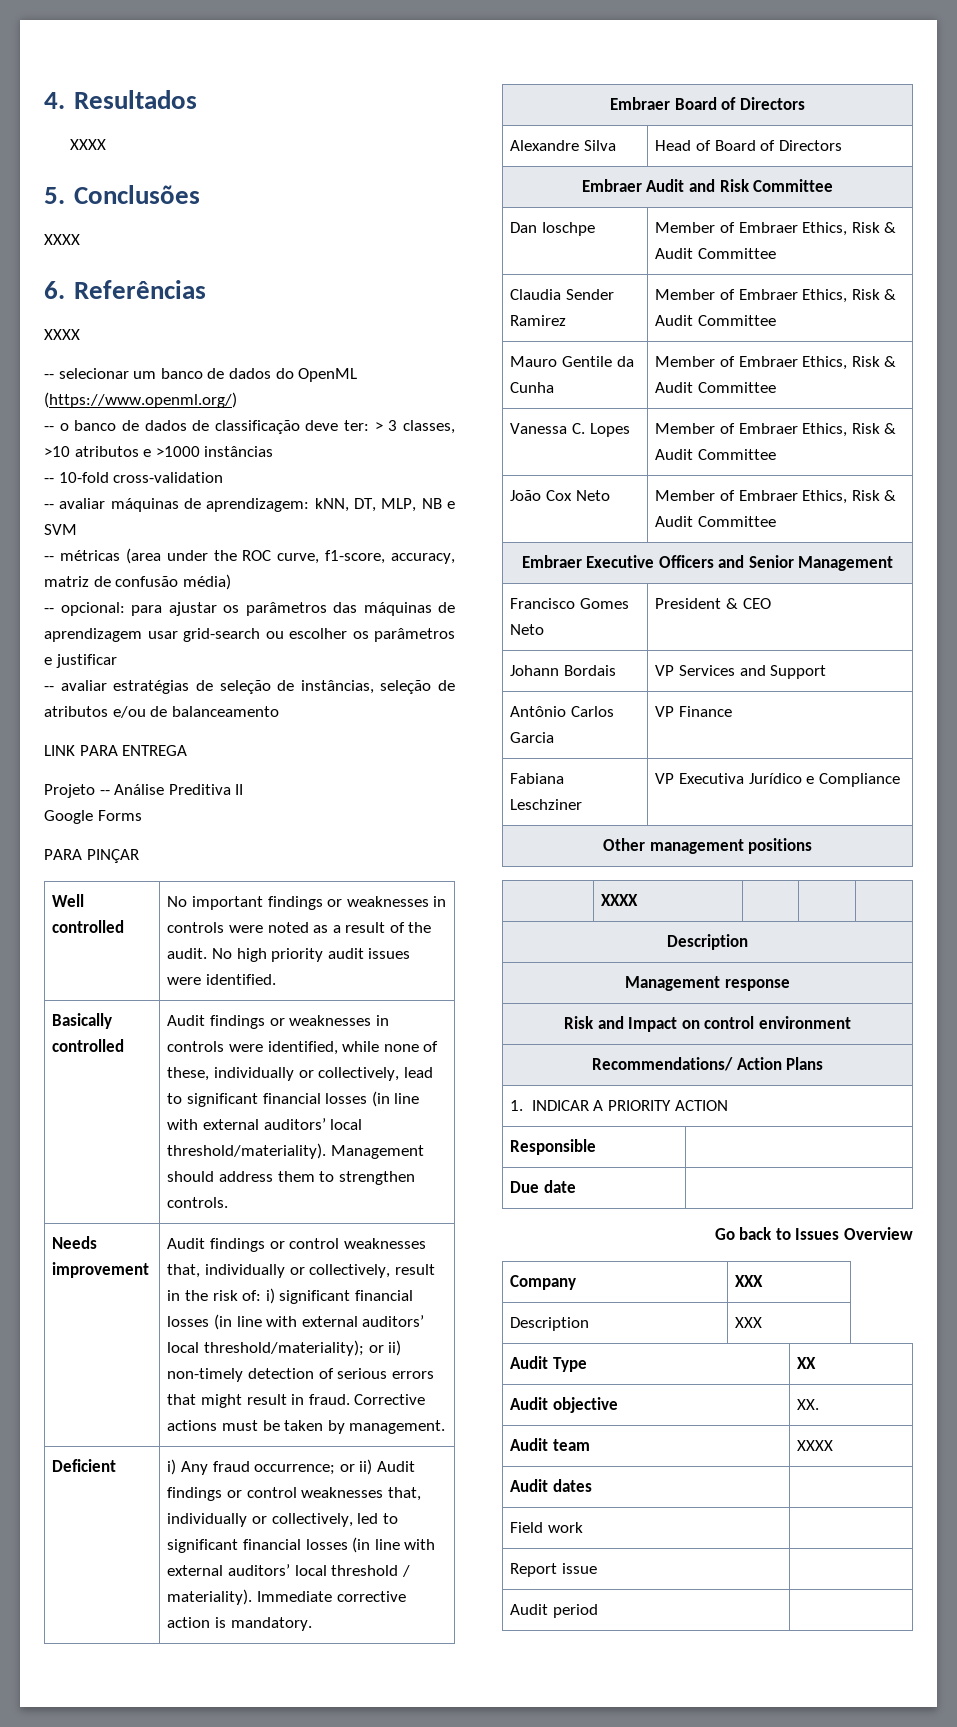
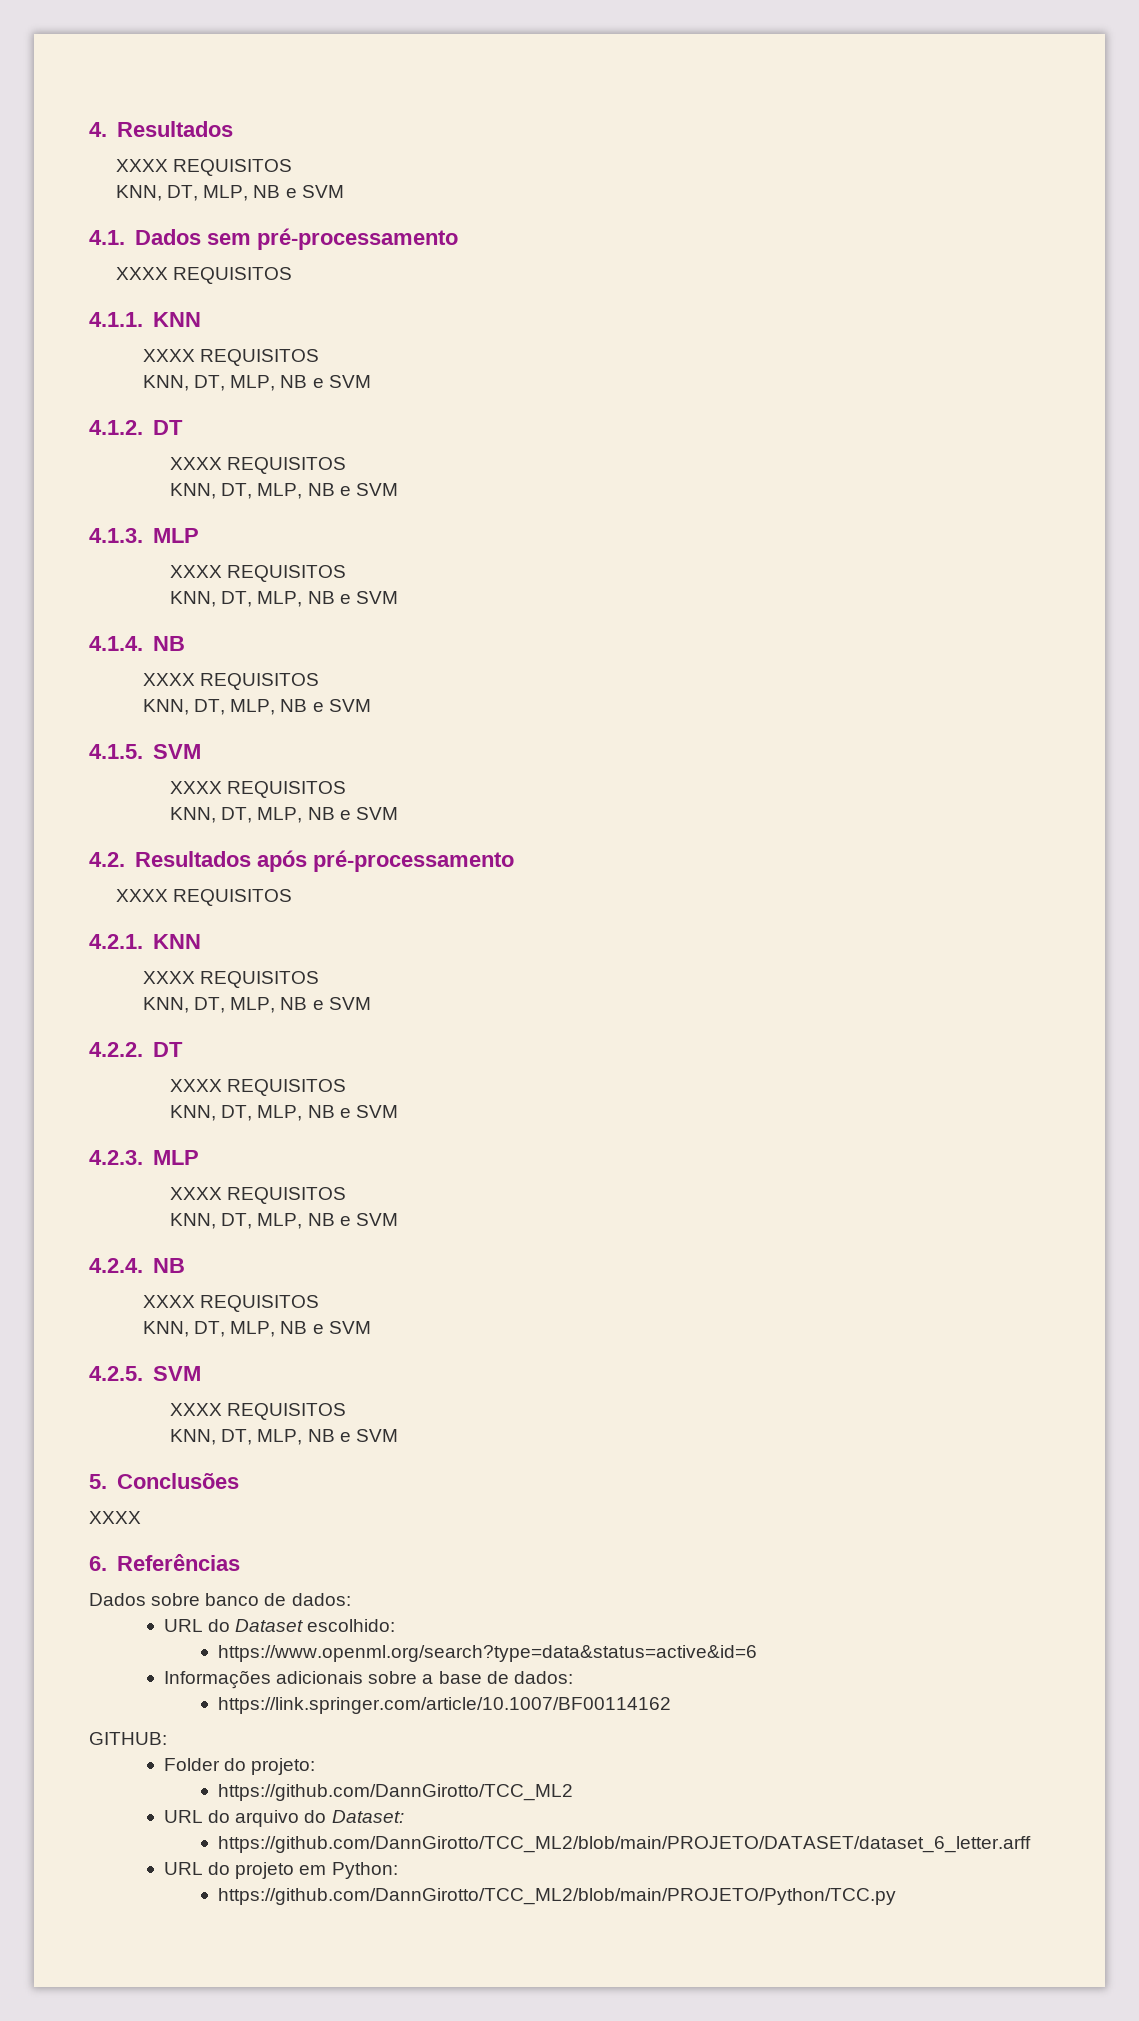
(106, 144) none -> [173,159,293,176] [116,185,344,201] [89,228,458,250] [116,267,293,284] [89,312,201,327] [143,349,320,366] [143,375,371,391] [89,420,183,435] [170,457,347,474] [170,483,398,499] [89,528,199,543] [170,565,347,582] [170,591,398,607] [89,636,185,651] [143,673,320,690] [143,699,371,715] [89,744,201,759] [170,781,347,798] [170,807,398,823] [89,850,514,872] [116,889,293,906] [89,934,201,949] [143,971,320,988] [143,997,371,1013] [89,1042,183,1057] [170,1079,347,1096] [170,1105,398,1121] [89,1150,199,1165] [170,1187,347,1204] [170,1213,398,1229] [89,1258,185,1273] [143,1295,320,1312] [143,1321,371,1337] [89,1366,201,1381] [170,1403,347,1420] [170,1429,398,1445] REQUISITOS // KNN, DT, MLP, NB e SVM // 4.1. Dados sem pré-processamento // XXXX REQUISITOS // 4.1.1. KNN // XXXX REQUISITOS // KNN, DT, MLP, NB e SVM // 4.1.2. DT // XXXX REQUISITOS // KNN, DT, MLP, NB e SVM // 4.1.3. MLP // XXXX REQUISITOS // KNN, DT, MLP, NB e SVM // 4.1.4. NB // XXXX REQUISITOS // KNN, DT, MLP, NB e SVM // 4.1.5. SVM // XXXX REQUISITOS // KNN, DT, MLP, NB e SVM // 4.2. Resultados após pré-processamento // XXXX REQUISITOS // 4.2.1. KNN // XXXX REQUISITOS // KNN, DT, MLP, NB e SVM // 4.2.2. DT // XXXX REQUISITOS // KNN, DT, MLP, NB e SVM // 4.2.3. MLP // XXXX REQUISITOS // KNN, DT, MLP, NB e SVM // 4.2.4. NB // XXXX REQUISITOS // KNN, DT, MLP, NB e SVM // 4.2.5. SVM // XXXX REQUISITOS // KNN, DT, MLP, NB e SVM
[44,329,80,340] [44,368,358,382] [44,392,237,408] [44,420,455,434] [44,446,274,457] [44,472,224,483] [44,498,455,512] [44,524,77,535] [44,548,455,564] [44,574,231,590] [44,602,455,616] [44,628,455,642] [44,654,117,668] [44,680,455,694] [44,706,279,718] [44,745,188,756] [44,784,244,798] [44,810,142,824] [44,849,139,863] [52,894,85,907] [52,920,125,933] [167,896,447,910] [167,922,432,933] [167,948,411,962] [167,974,276,985] [52,1013,113,1029] [52,1039,125,1052] [167,1015,389,1029] [167,1041,439,1055] [167,1067,433,1081] [167,1091,420,1107] [167,1118,363,1130] [167,1143,424,1159] [167,1171,415,1185] [167,1197,229,1208] [52,1236,98,1249] [52,1262,150,1278] [167,1238,426,1252] [167,1264,435,1278] [167,1288,413,1304] [167,1314,425,1330] [167,1340,402,1356] [167,1368,434,1382] [167,1394,426,1408] [167,1420,446,1434] [52,1459,117,1472] [167,1459,415,1475] [167,1487,421,1501] [167,1513,398,1527] [167,1537,436,1553] [167,1564,410,1577] [167,1589,406,1605] [167,1617,312,1631] [610,97,805,110] [510,140,616,151] [655,140,842,151] [581,179,834,192] [510,222,595,236] [655,222,897,236] [655,248,776,259] [510,289,614,300] [510,315,567,326] [655,289,897,303] [655,315,776,326] [510,356,634,367] [510,382,555,393] [655,356,897,370] [655,382,776,393] [510,423,630,437] [655,423,897,437] [655,449,776,460] [510,490,610,501] [655,490,897,504] [655,516,776,527] [521,555,894,571] [510,598,629,609] [510,624,545,635] [655,598,771,609] [510,665,616,676] [655,665,827,679] [510,706,614,717] [510,732,555,743] [655,706,732,717] [510,773,565,784] [510,799,583,810] [655,773,900,787] [602,838,813,854] [601,894,639,906] [667,934,748,950] [625,976,790,991] [564,1016,851,1032] [591,1057,824,1071] [510,1100,728,1111] [510,1139,597,1155] [510,1180,576,1193] [714,1227,913,1240] [510,1275,577,1290] [735,1275,764,1287] [510,1317,590,1331] [735,1317,763,1328] [510,1356,587,1372] [797,1357,817,1369] [510,1397,618,1413] [797,1399,820,1410] [510,1438,590,1451] [797,1440,834,1451] [510,1479,592,1492] [510,1522,583,1533] [510,1563,597,1577] [510,1604,598,1618] XXXX // -- selecionar um banco de dados do OpenML (https://www.openml.org/) // -- o banco de dados de classificação deve ter: > 3 classes, >10 atributos e >1000 instâncias // -- 10-fold cross-validation // -- avaliar máquinas de aprendizagem: kNN, DT, MLP, NB e SVM // -- métricas (area under the ROC curve, f1-score, accuracy, matriz de confusão média) // -- opcional: para ajustar os parâmetros das máquinas de aprendizagem usar grid-search ou escolher os parâmetros e justificar // -- avaliar estratégias de seleção de instâncias, seleção de atributos e/ou de balanceamento // LINK PARA ENTREGA // Projeto -- Análise Preditiva II // Google Forms // PARA PINÇAR // Well controlled | No important findings or weaknesses in controls were noted as a result of the audit. No high priority audit issues were identified. // Basically controlled | Audit findings or weaknesses in controls were identified, while none of these, individually or collectively, lead to significant financial losses (in line with external auditors’ local threshold/materiality). Management should address them to strengthen controls. // Needs improvement | Audit findings or control weaknesses that, individually or collectively, result in the risk of: i) significant financial losses (in line with external auditors’ local threshold/materiality); or ii) non-timely detection of serious errors that might result in fraud. Corrective actions must be taken by management. // Deficient | i) Any fraud occurrence; or ii) Audit findings or control weaknesses that, individually or collectively, led to significant financial losses (in line with external auditors’ local threshold / materiality). Immediate corrective action is mandatory. // Embraer Board of Directors // Alexandre Silva | Head of Board of Directors // Embraer Audit and Risk Committee // Dan Ioschpe | Member of Embraer Ethics, Risk & Audit Committee // Claudia Sender Ramirez | Member of Embraer Ethics, Risk & Audit Committee // Mauro Gentile da Cunha | Member of Embraer Ethics, Risk & Audit Committee // Vanessa C. Lopes | Member of Embraer Ethics, Risk & Audit Committee // João Cox Neto | Member of Embraer Ethics, Risk & Audit Committee // Embraer Executive Officers and Senior Management // Francisco Gomes Neto | President & CEO // Johann Bordais | VP Services and Support // Antônio Carlos Garcia | VP Finance // Fabiana Leschziner | VP Executiva Jurídico e Compliance // Other management positions // | XXXX | | | // Description // Management response // Risk and Impact on control environment // Recommendations/ Action Plans // 1. INDICAR A PRIORITY ACTION // Responsible | // Due date | // Go back to Issues Overview // Company | XXX // Description | XXX // Audit Type | XX // Audit objective | XX. // Audit team | XXXX // Audit dates | // Field work | // Report issue | // Audit period | -> [89,1593,351,1606] [163,1619,396,1632] [218,1645,758,1662] [163,1670,573,1689] [218,1697,672,1714] [89,1732,167,1745] [163,1758,316,1775] [218,1784,574,1801] [163,1810,404,1827] [218,1836,1032,1853] [163,1862,398,1879] [218,1888,897,1905] Dados sobre banco de dados: // URL do Dataset escolhido: // https://www.openml.org/search?type=data&status=active&id=6 // Informações adicionais sobre a base de dados: // https://link.springer.com/article/10.1007/BF00114162 // GITHUB: // Folder do projeto: // https://github.com/DannGirotto/TCC_ML2 // URL do arquivo do Dataset: // https://github.com/DannGirotto/TCC_ML2/blob/main/PROJETO/DATASET/dataset_6_letter.arff // URL do projeto em Python: // https://github.com/DannGirotto/TCC_ML2/blob/main/PROJETO/Python/TCC.py

